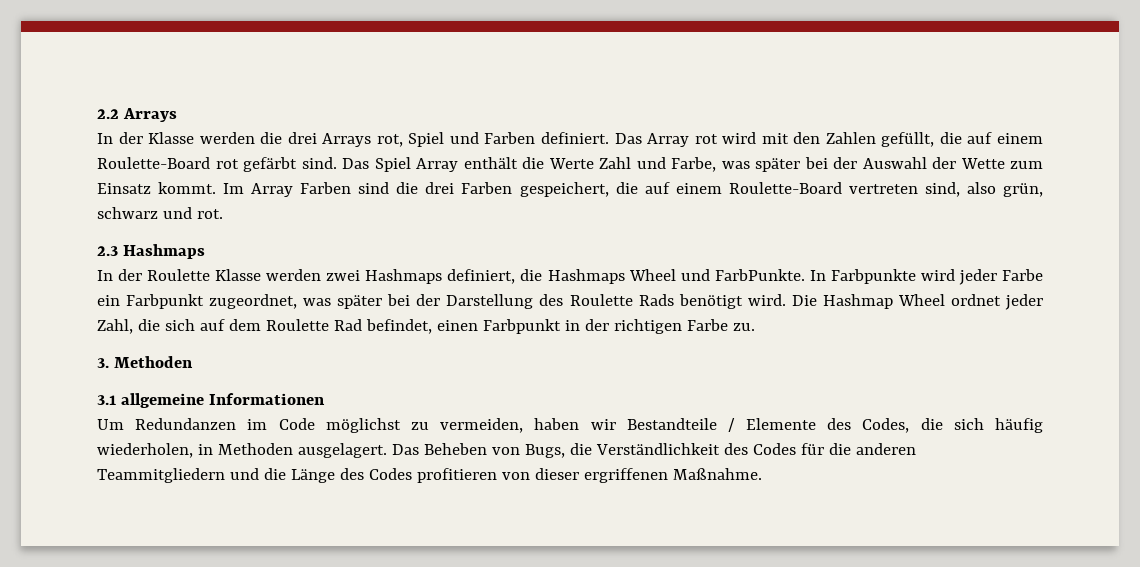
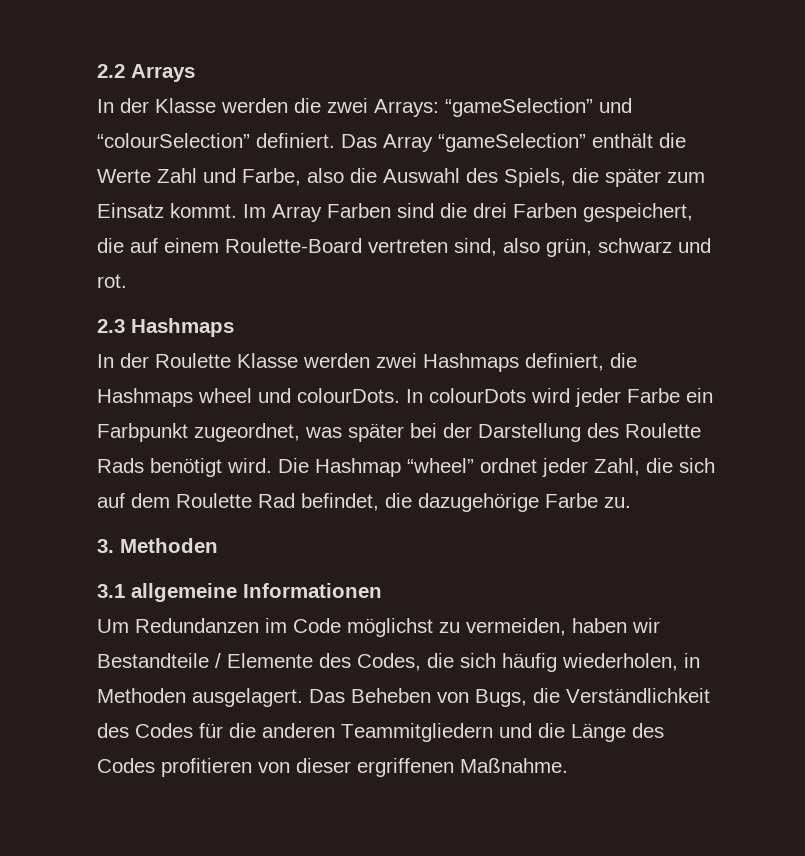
[287,132,1043,147] [97,157,458,172] drei Arrays rot, Spiel und Farben definiert. Das Array rot wird mit den Zahlen gefüllt, die auf einem Roulette-Board rot gefärbt sind. Das Spiel Array -> [327,98,632,117] [97,133,586,152] zwei Arrays: “gameSelection” und “colourSelection” definiert. Das Array “gameSelection”
[721,157,1005,172] was später bei der Auswahl der Wette -> [307,168,661,187] also die Auswahl des Spiels, die später
[628,269,916,284] Wheel und FarbPunkte. In Farbpunkte -> [198,388,526,403] wheel und colourDots. In colourDots
[897,294,945,306] Wheel -> [407,458,474,473] “wheel”
[436,319,682,334] einen Farbpunkt in der richtigen -> [385,493,539,512] die dazugehörige

